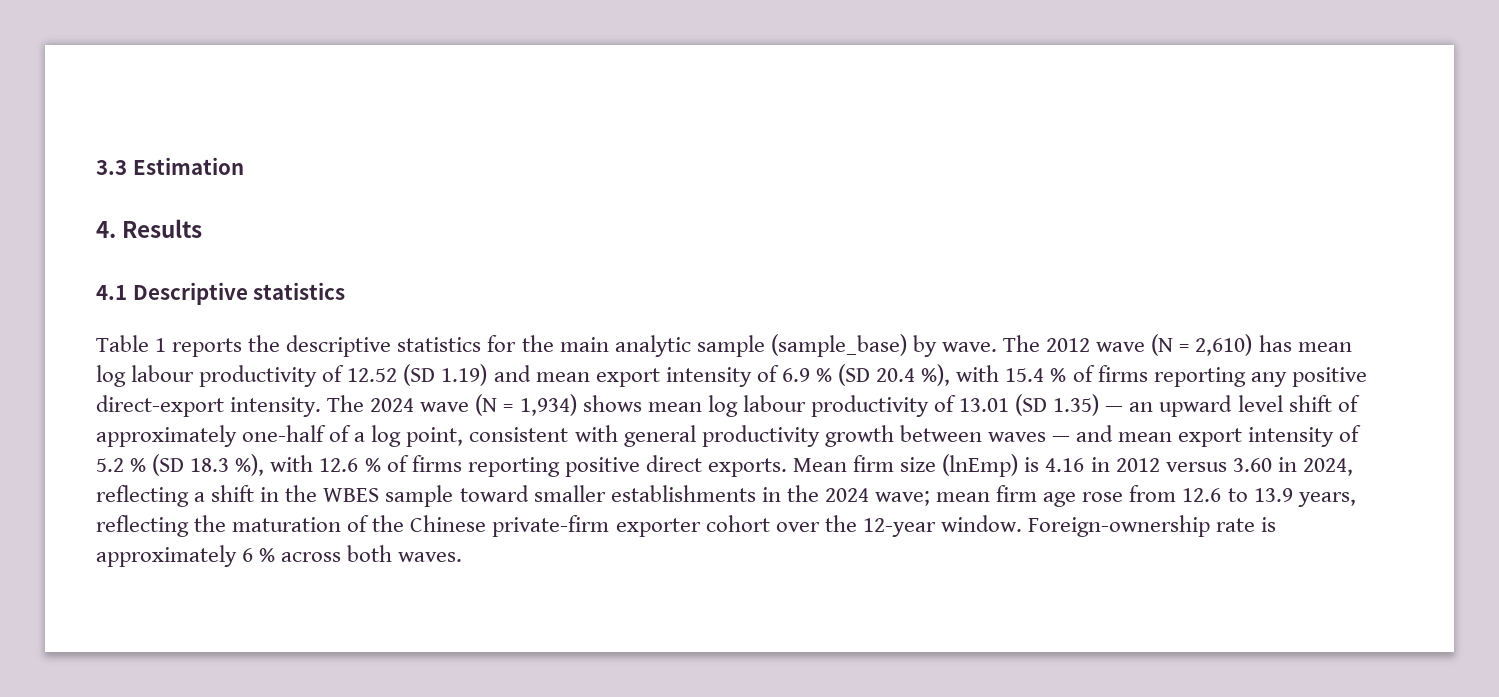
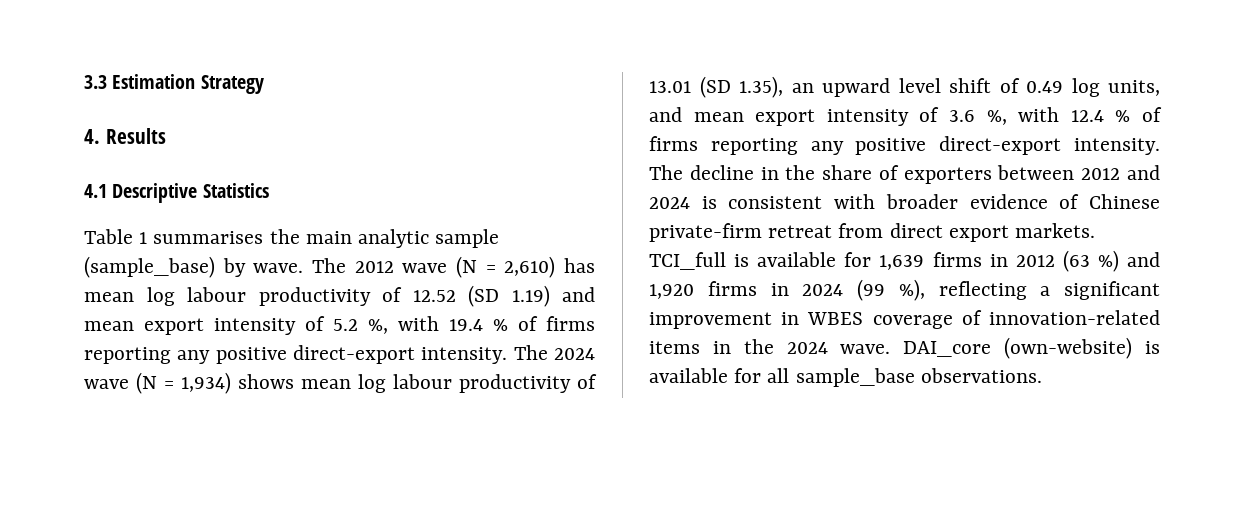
(244, 166) none -> [200,75,264,94] Strategy
[253,282,346,300] statistics -> [202,183,269,198] Statistics
[172,335,517,357] reports the descriptive statistics for -> [153,231,264,244] summarises
[781,364,1045,386] 6.9 % (SD 20.4 %), with 15.4 -> [333,316,483,334] 5.2 %, with 19.4
[1053,394,1124,416] 1.35) — -> [739,76,783,98] 1.35),
[96,425,1362,447] [96,454,1353,477] [96,485,1356,507] [96,515,1277,537] [96,545,463,567] approximately one-half of a log point, consistent with general productivity growth between waves — and mean export intensity of 5.2 % (SD 18.3 %), with 12.6 % of firms reporting positive direct exports. Mean firm size (lnEmp) is 4.16 in 2012 versus 3.60 in 2024, reflecting a shift in the WBES sample toward smaller establishments in the 2024 wave; mean firm age rose from 12.6 to 13.9 years, reflecting the maturation of the Chinese private-firm exporter cohort over the 12-year window. Foreign-ownership rate is approximately 6 % across both waves. -> [1026,78,1160,97] [649,107,1162,126] [649,136,1160,155] [649,165,1160,184] [649,194,1160,209] [649,223,1096,242] [649,250,1160,272] [649,279,1160,301] [649,310,1160,329] [649,337,1160,359] [649,368,1042,387] 0.49 log units, and mean export intensity of 3.6 %, with 12.4 % of firms reporting any positive direct-export intensity. The decline in the share of exporters between 2012 and 2024 is consistent with broader evidence of Chinese private-firm retreat from direct export markets. TCI_full is available for 1,639 firms in 2012 (63 %) and 1,920 firms in 2024 (99 %), reflecting a significant improvement in WBES coverage of innovation-related items in the 2024 wave. DAI_core (own-website) is available for all sample_base observations.

